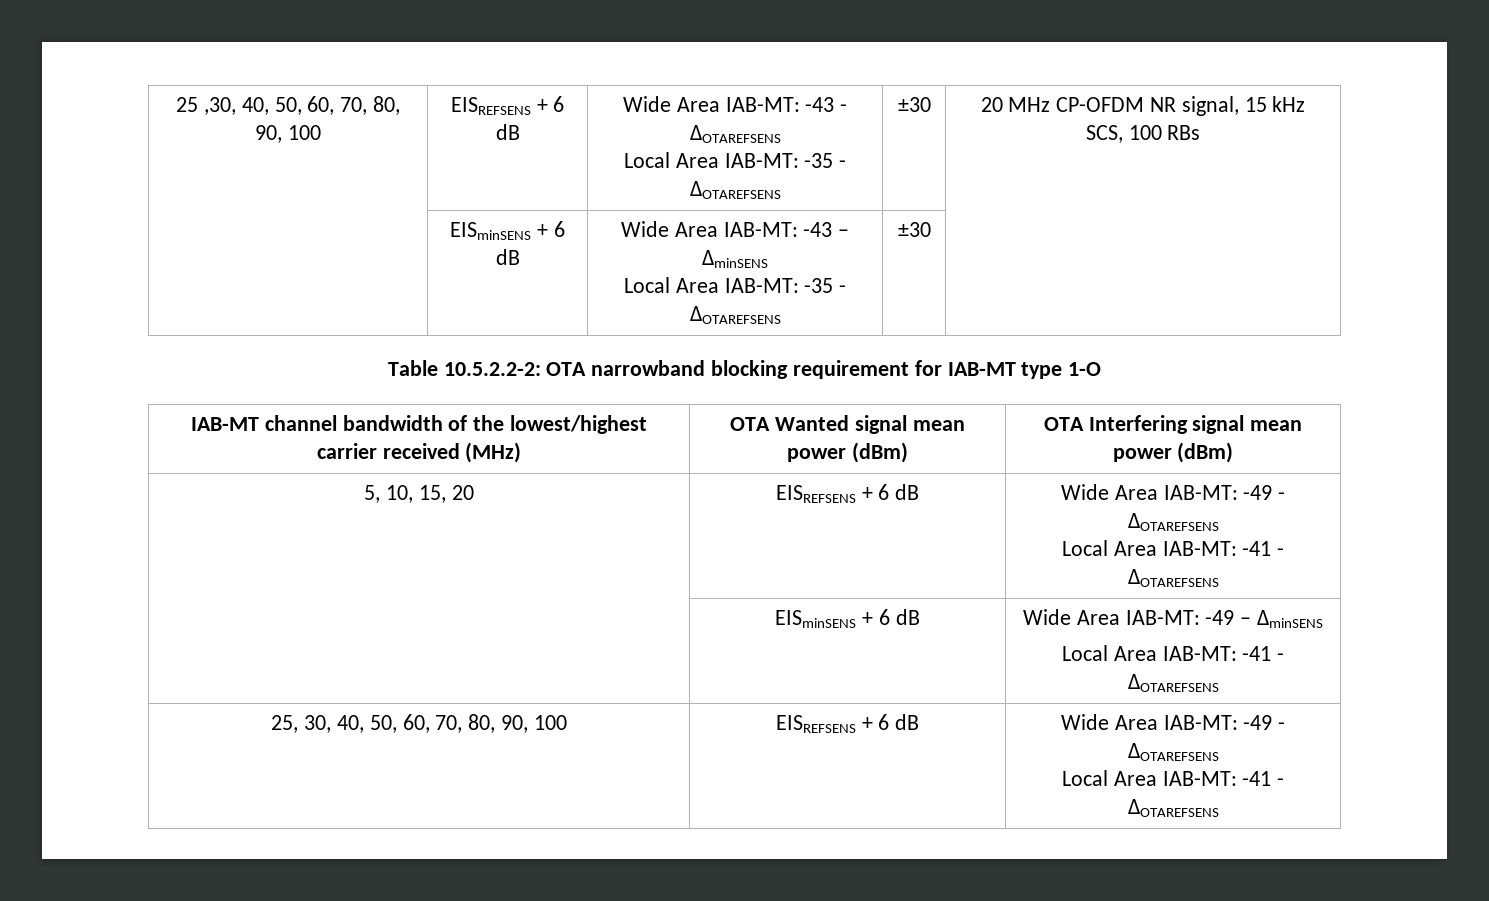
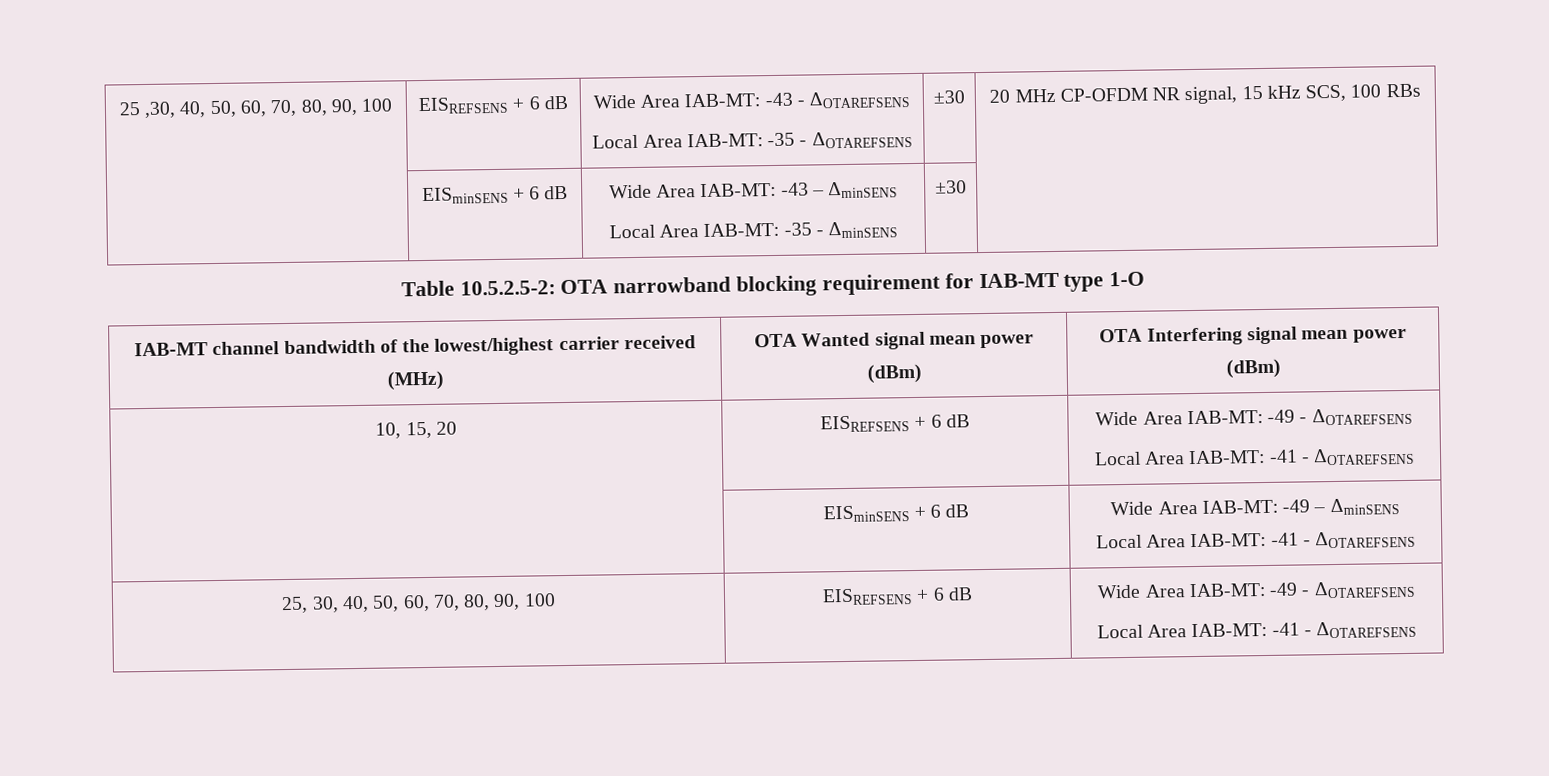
[689,306,781,324] ΔOTAREFSENS -> [828,221,899,239] ΔminSENS
[443,362,541,376] 10.5.2.2-2: -> [459,280,556,296] 10.5.2.5-2:
[364,485,381,503] 5, -> (1281, 368) none

